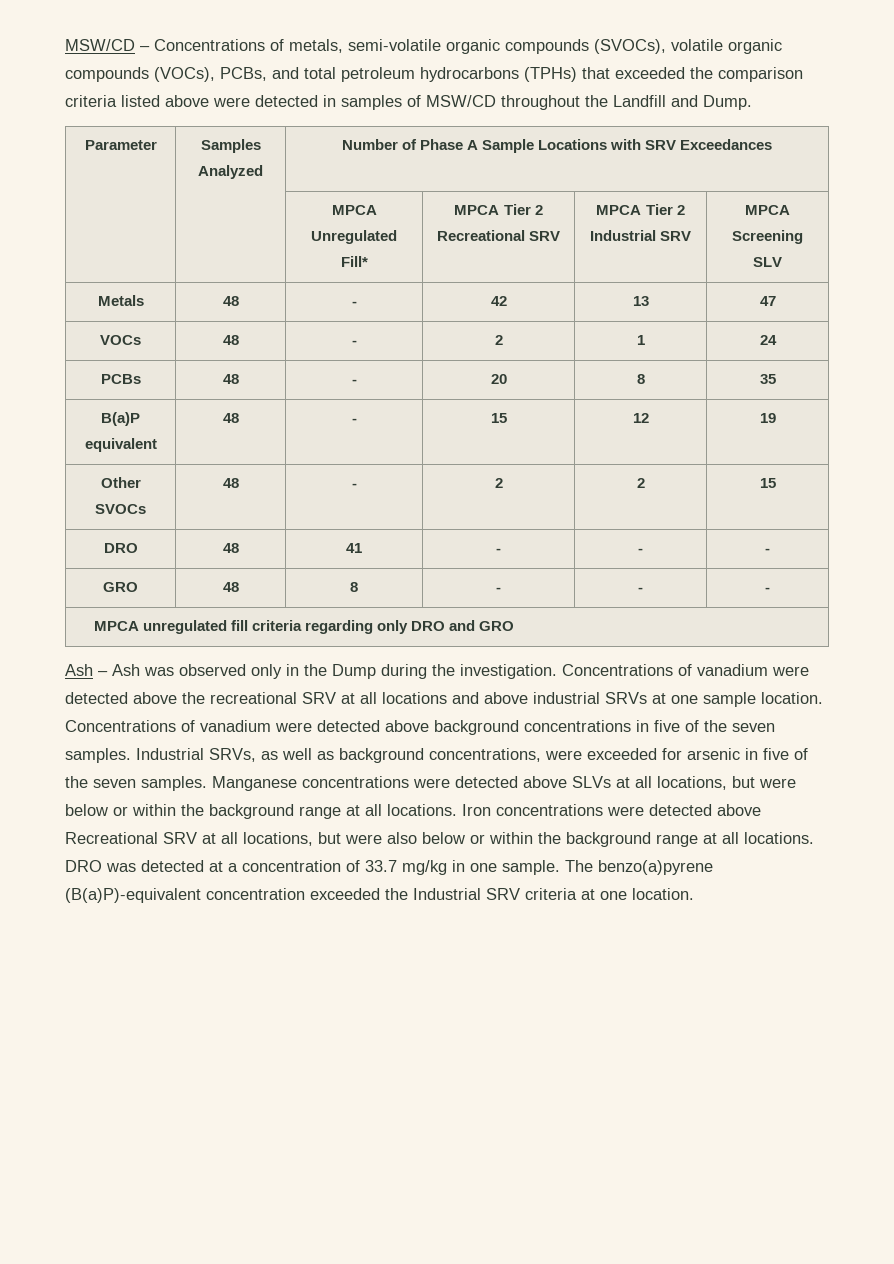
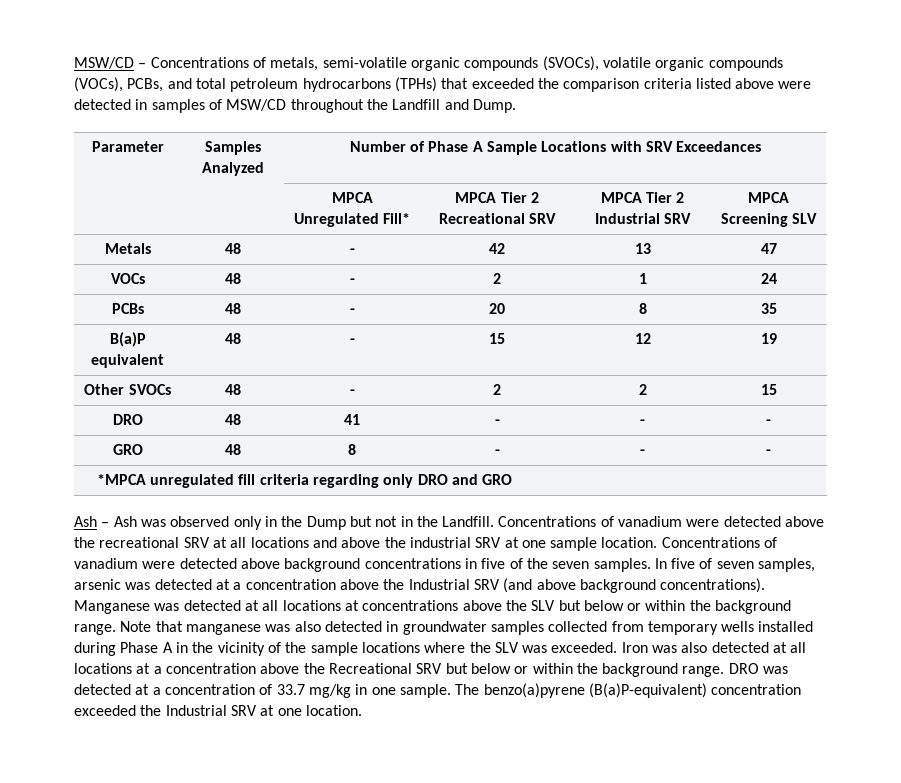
[94,621,140,631] MPCA -> [96,474,146,485] *MPCA
[381,664,557,679] during the investigation. -> [349,516,495,527] but not in the Landfill.
[533,692,647,704] industrial SRVs -> [384,537,502,548] the industrial SRV
[136,748,808,763] [65,776,796,791] [65,804,761,819] [65,832,814,847] Industrial SRVs, as well as background concentrations, were exceeded for arsenic in five of the seven samples. Manganese concentrations were detected above SLVs at all locations, but were below or within the background range at all locations. Iron concentrations were detected above Recreational SRV at all locations, but were also below or within the background range at all locations. -> [654,558,816,572] [74,578,766,593] [74,600,792,614] [74,621,814,635] [74,642,807,656] [74,663,725,677] In five of seven samples, arsenic was detected at a concentration above the Industrial SRV (and above background concentrations). Manganese was detected at all locations at concentrations above the SLV but below or within the background range. Note that manganese was also detected in groundwater samples collected from temporary wells installed during Phase A in the vicinity of the sample locations where the SLV was exceeded. Iron was also detected at all locations at a concentration above the Recreational SRV but below or within the background range.
[65,888,201,903] (B(a)P)-equivalent -> [588,683,707,698] (B(a)P-equivalent)
[525,888,577,900] criteria -> (257, 710) none

